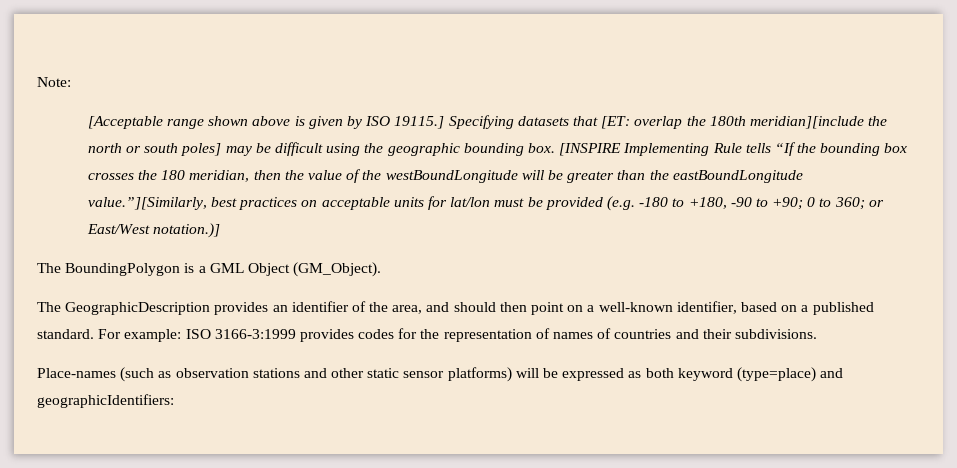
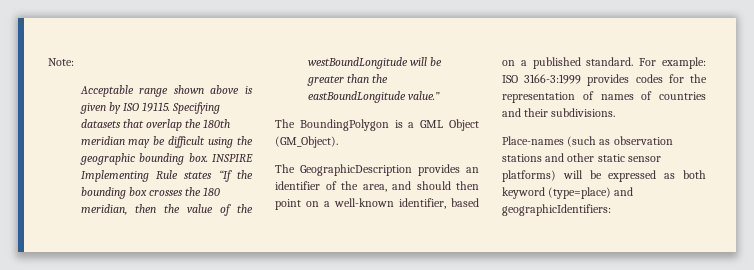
[87,116,163,129] [Acceptable -> [79,85,134,97] Acceptable
[394,116,445,129] 19115.] -> [142,102,171,112] 19115.
[601,116,631,129] [ET: -> (144, 123) none
[749,116,888,129] [87,143,222,156] meridian][include the north or south poles] -> [80,136,125,145] meridian
[559,143,622,156] [INSPIRE -> [212,154,253,162] INSPIRE
[745,143,771,153] tells -> [184,171,213,179] states
[87,196,884,211] [86,223,221,238] value.”][Similarly, best practices on acceptable units for lat/lon must be provided (e.g. -180 to +180, -90 to +90; 0 to 360; or East/West notation.)] -> [407,91,440,100] value.”

